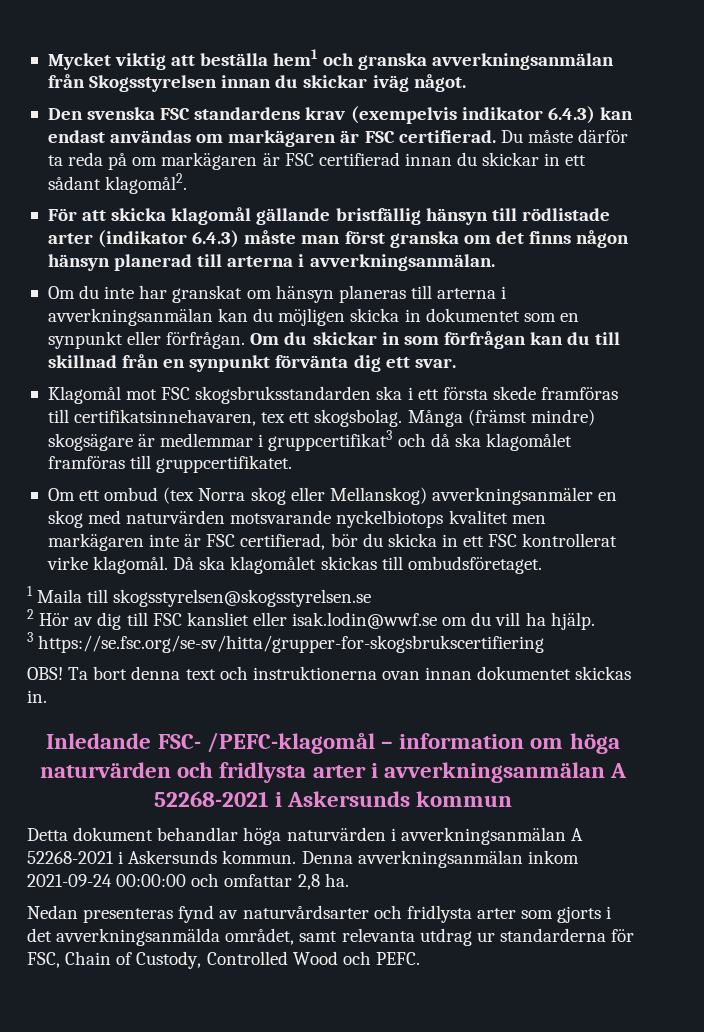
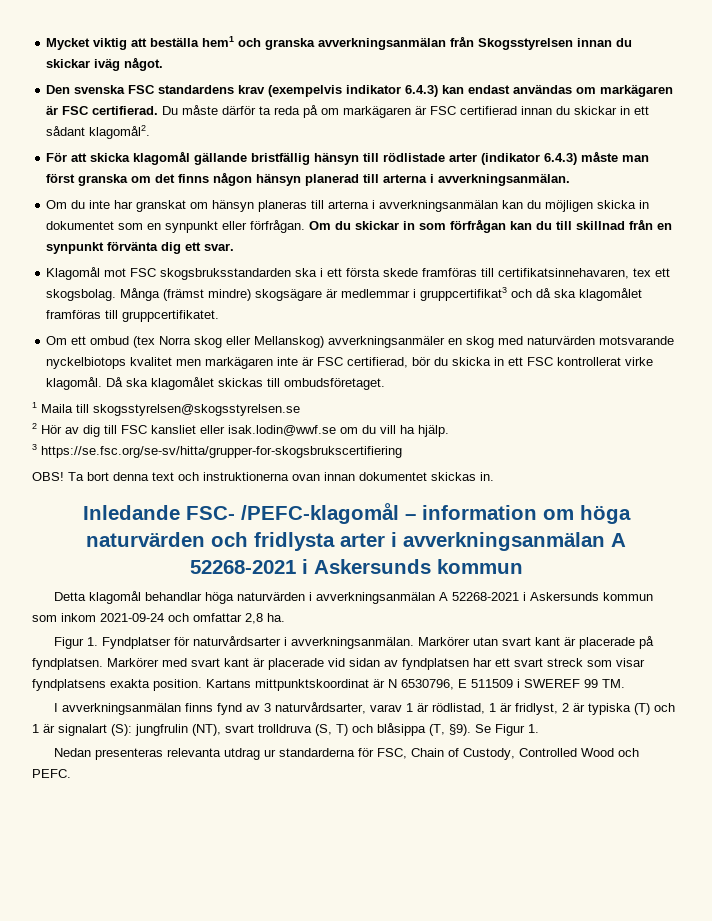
[73,827,154,841] dokument -> [89,591,142,604] klagomål
[222,850,523,868] kommun. Denna avverkningsanmälan -> [603,592,654,601] [32,615,57,622] kommun som
[116,874,187,887] 00:00:00 -> (164, 617) none
[27,905,612,923] [27,928,338,946] Nedan presenteras fynd av naturvårdsarter och fridlysta arter som gjorts i det avverkningsanmälda området, samt -> [54,636,655,649] [32,658,645,670] [32,679,625,691] [54,702,676,715] [32,723,539,736] [54,748,164,760] Figur 1. Fyndplatser för naturvårdsarter i avverkningsanmälan. Markörer utan svart kant är placerade på fyndplatsen. Markörer med svart kant är placerade vid sidan av fyndplatsen har ett svart streck som visar fyndplatsens exakta position. Kartans mittpunktskoordinat är N 6530796, E 511509 i SWEREF 99 TM. // I avverkningsanmälan finns fynd av 3 naturvårdsarter, varav 1 är rödlistad, 1 är fridlyst, 2 är typiska (T) och 1 är signalart (S): jungfrulin (NT), svart trolldruva (S, T) och blåsippa (T, §9). Se Figur 1. // Nedan presenteras

